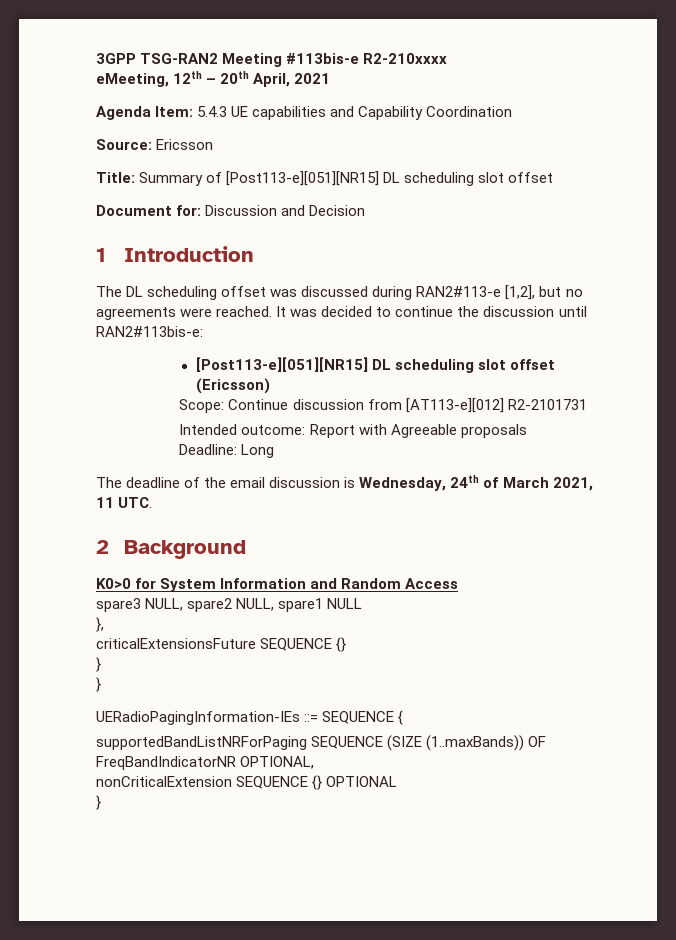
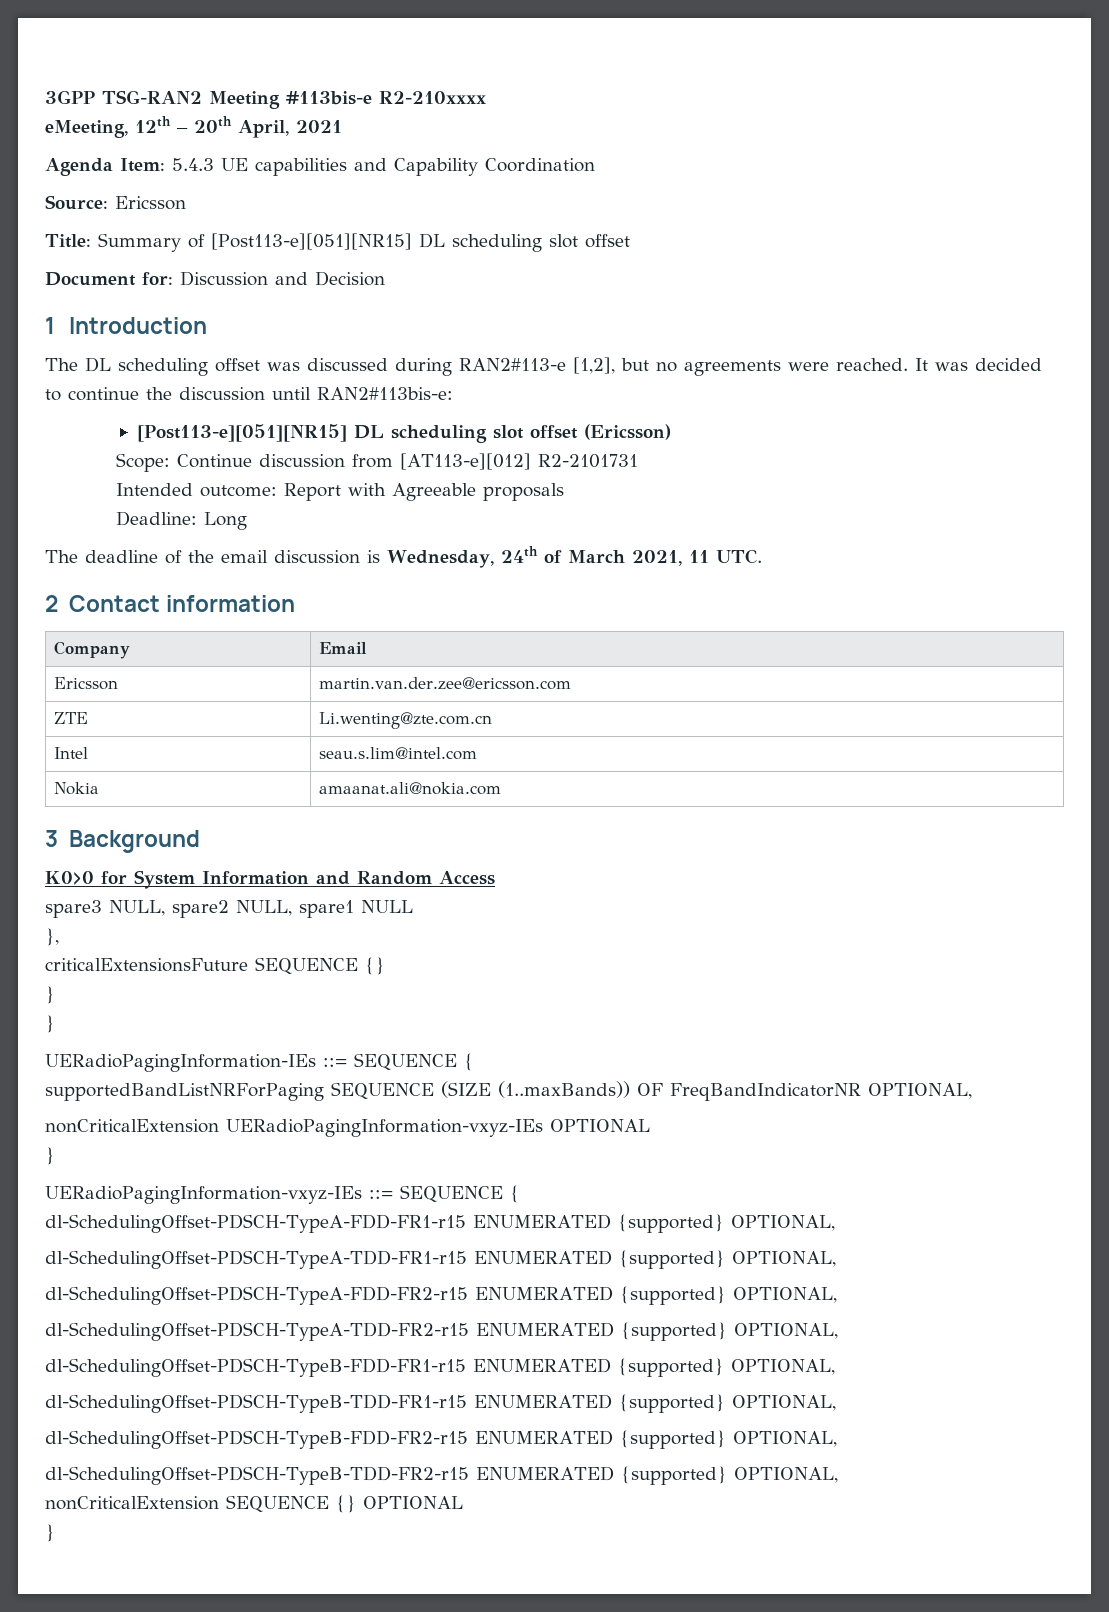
(109, 547) none -> [68,595,295,612] [54,641,131,659] [319,642,368,654] [54,677,119,690] [319,677,572,690] [54,712,89,724] [319,712,493,729] [54,747,89,759] [319,747,478,760] [54,782,100,795] [319,782,502,795] [45,830,58,847] Contact information // Company | Email // Ericsson | martin.van.der.zee@ericsson.com // ZTE | Li.wenting@zte.com.cn // Intel | seau.s.lim@intel.com // Nokia | amaanat.ali@nokia.com // 3
(315, 762) none -> [45,1119,650,1137] [45,1147,55,1165] [45,1185,520,1204] [45,1214,835,1233] [45,1250,836,1269] [45,1286,837,1305] [45,1322,838,1341] [45,1358,835,1377] [45,1394,836,1413] [45,1430,837,1449] [45,1466,838,1485] // nonCriticalExtension UERadioPagingInformation-vxyz-IEs OPTIONAL // } // UERadioPagingInformation-vxyz-IEs ::= SEQUENCE { // dl-SchedulingOffset-PDSCH-TypeA-FDD-FR1-r15 ENUMERATED {supported} OPTIONAL, // dl-SchedulingOffset-PDSCH-TypeA-TDD-FR1-r15 ENUMERATED {supported} OPTIONAL, // dl-SchedulingOffset-PDSCH-TypeA-FDD-FR2-r15 ENUMERATED {supported} OPTIONAL, // dl-SchedulingOffset-PDSCH-TypeA-TDD-FR2-r15 ENUMERATED {supported} OPTIONAL, // dl-SchedulingOffset-PDSCH-TypeB-FDD-FR1-r15 ENUMERATED {supported} OPTIONAL, // dl-SchedulingOffset-PDSCH-TypeB-TDD-FR1-r15 ENUMERATED {supported} OPTIONAL, // dl-SchedulingOffset-PDSCH-TypeB-FDD-FR2-r15 ENUMERATED {supported} OPTIONAL, // dl-SchedulingOffset-PDSCH-TypeB-TDD-FR2-r15 ENUMERATED {supported} OPTIONAL,

